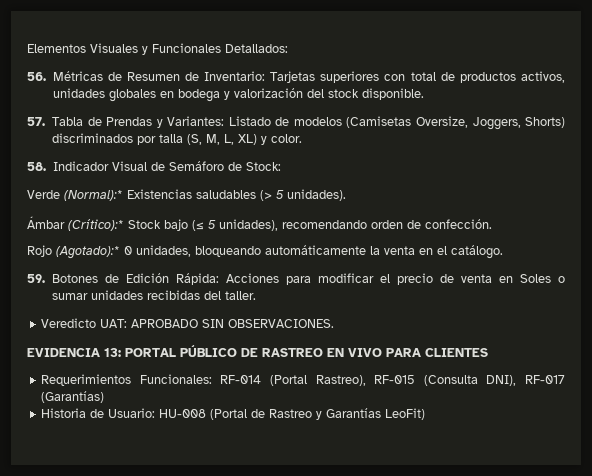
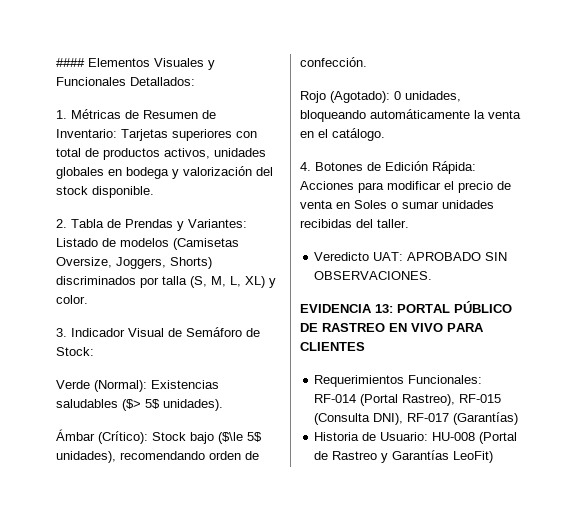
(27, 48) none -> [56,58,85,67] ####
[27,72,46,81] 56. -> [56,110,67,119] 1.
[27,117,45,126] 57. -> [56,219,67,228] 2.
[27,162,46,171] 58. -> [56,328,67,337] 3.
[64,190,123,201] (Normal):* -> [94,380,147,392] (Normal):
[260,190,284,201] (> 5 -> [122,399,160,411] ($> 5$
[68,219,124,231] (Crítico):* -> [98,431,148,444] (Crítico):
[192,220,216,231] (≤ 5 -> [218,432,262,444] ($\le 5$
[56,246,120,259] (Agotado):* -> [330,91,390,103] (Agotado):
[27,274,45,283] 59. -> [300,162,311,171] 4.

